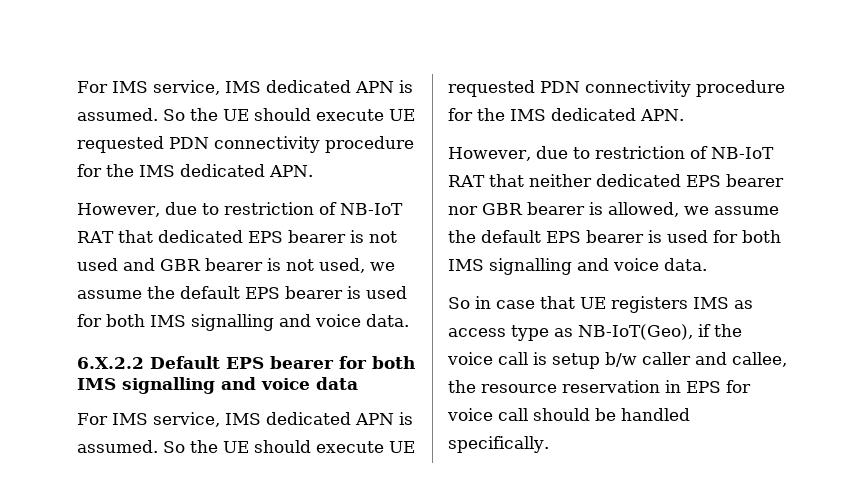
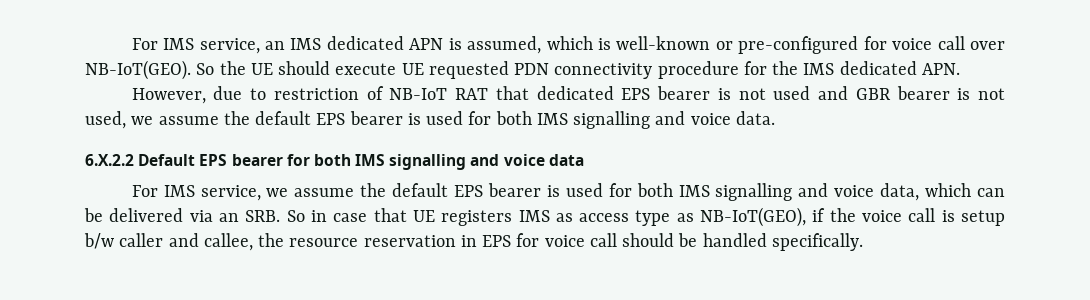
[77,80,413,95] [77,108,158,121] For IMS service, IMS dedicated APN is assumed. -> [131,36,1005,54] [85,60,191,80] For IMS service, an IMS dedicated APN is assumed, which is well-known or pre-configured for voice call over NB-IoT(GEO).
[224,412,413,425] [77,440,415,453] [448,80,785,97] [448,108,684,121] [448,146,774,161] [448,174,784,187] [448,202,679,217] IMS dedicated APN is assumed. So the UE should execute UE requested PDN connectivity procedure for the IMS dedicated APN. // However, due to restriction of NB-IoT RAT that neither dedicated EPS bearer nor GBR bearer is allowed, -> (261, 193) none
[664,258,707,271] data. // -> [880,183,1006,201] [84,208,281,222] data, which can be delivered via an SRB.
[578,324,693,340] NB-IoT(Geo), -> [700,207,807,227] NB-IoT(GEO),

